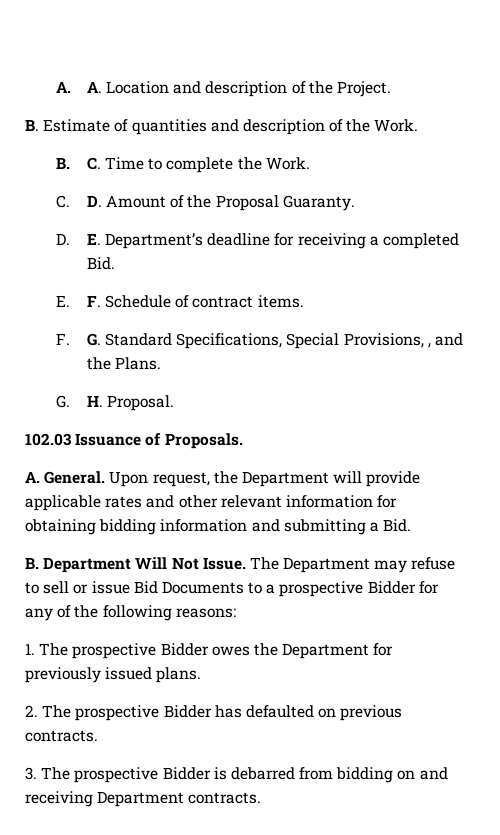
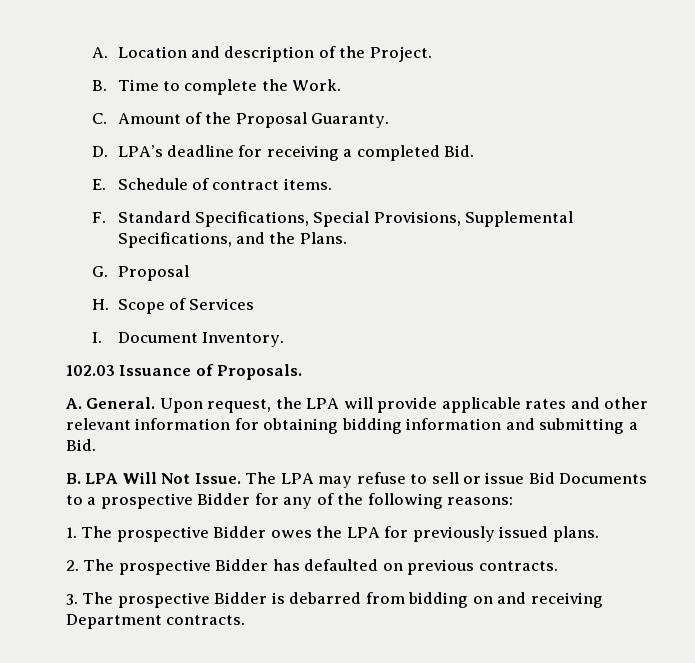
[55,81,102,93] A. A. -> [91,47,108,58] A.
[25,119,419,135] [55,157,101,170] // B. Estimate of quantities and description of the Work. // B. C. -> [91,80,107,91] // B.
[86,195,102,207] D. -> (107, 118) none
[86,233,204,249] E. Department’s -> [117,145,163,157] LPA’s
[86,295,101,307] F. -> (106, 184) none
[86,333,101,346] G. -> (106, 217) none
[427,343,431,348] , -> [465,211,574,227] [117,232,232,248] Supplemental Specifications,
[86,395,175,411] H. Proposal. -> [117,265,189,281] [91,298,255,314] [91,332,284,347] Proposal // H. Scope of Services // I. Document Inventory.
[241,471,329,487] Department -> [306,398,340,409] LPA
[43,557,132,573] Department -> [85,473,119,484] LPA
[283,557,371,573] Department -> [280,473,314,484] LPA
[282,643,370,659] Department -> [346,527,380,538] LPA

